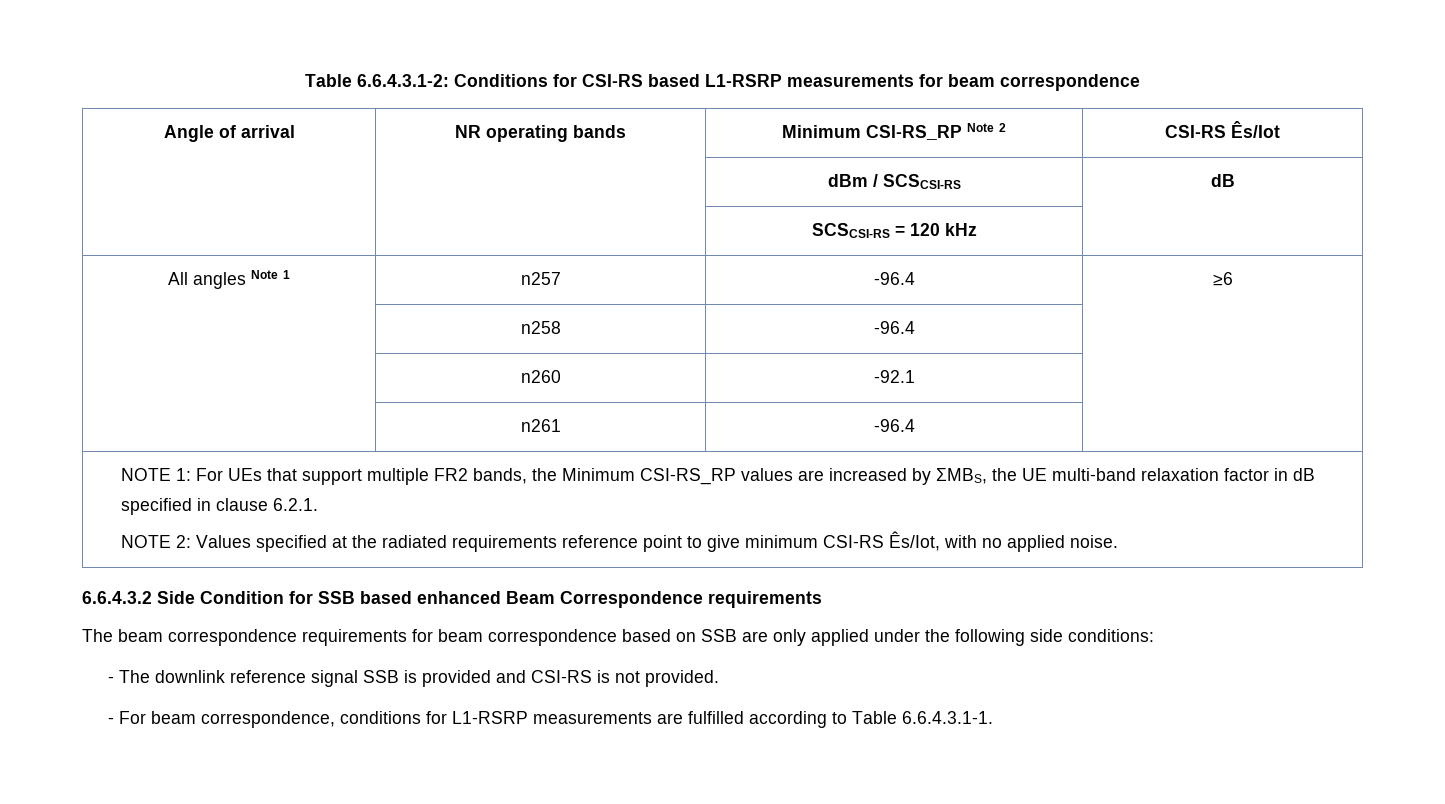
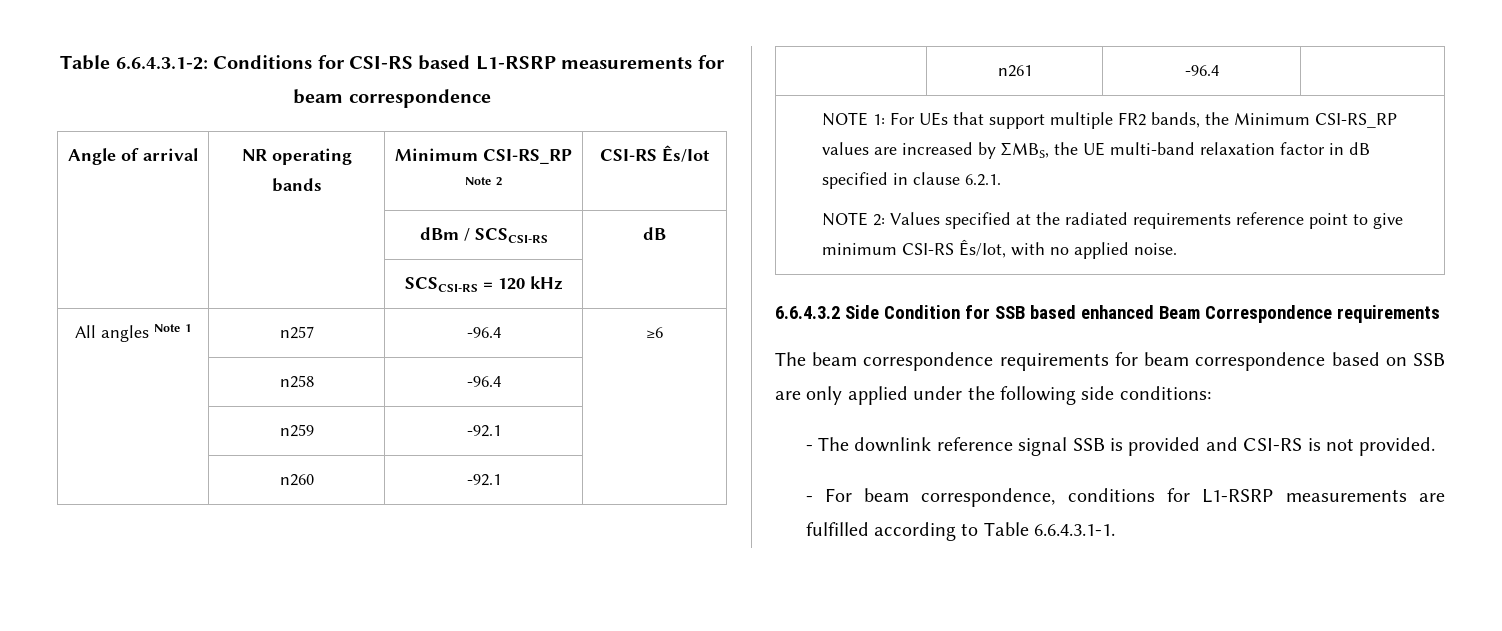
(915, 327) none -> [279,424,314,437] [466,425,501,437] // | n259 | -92.1 |

